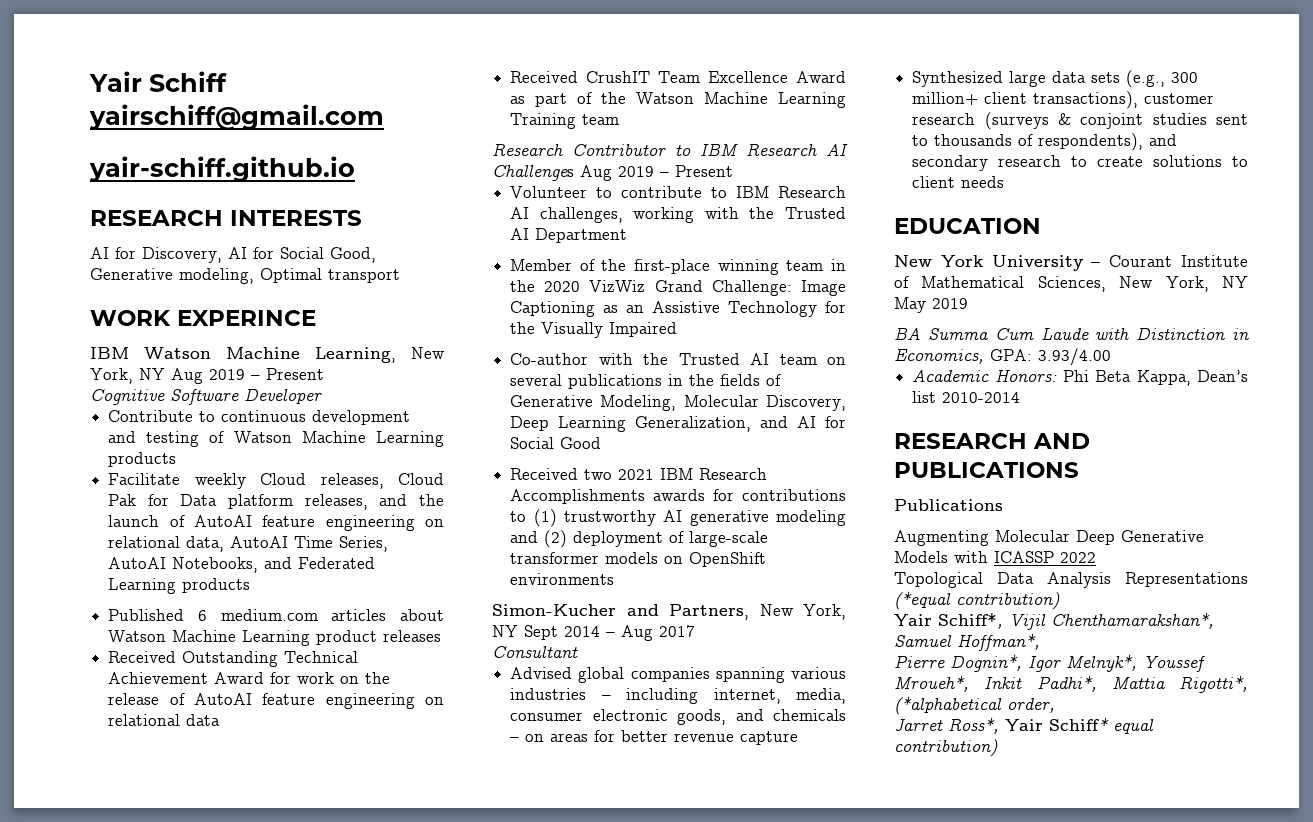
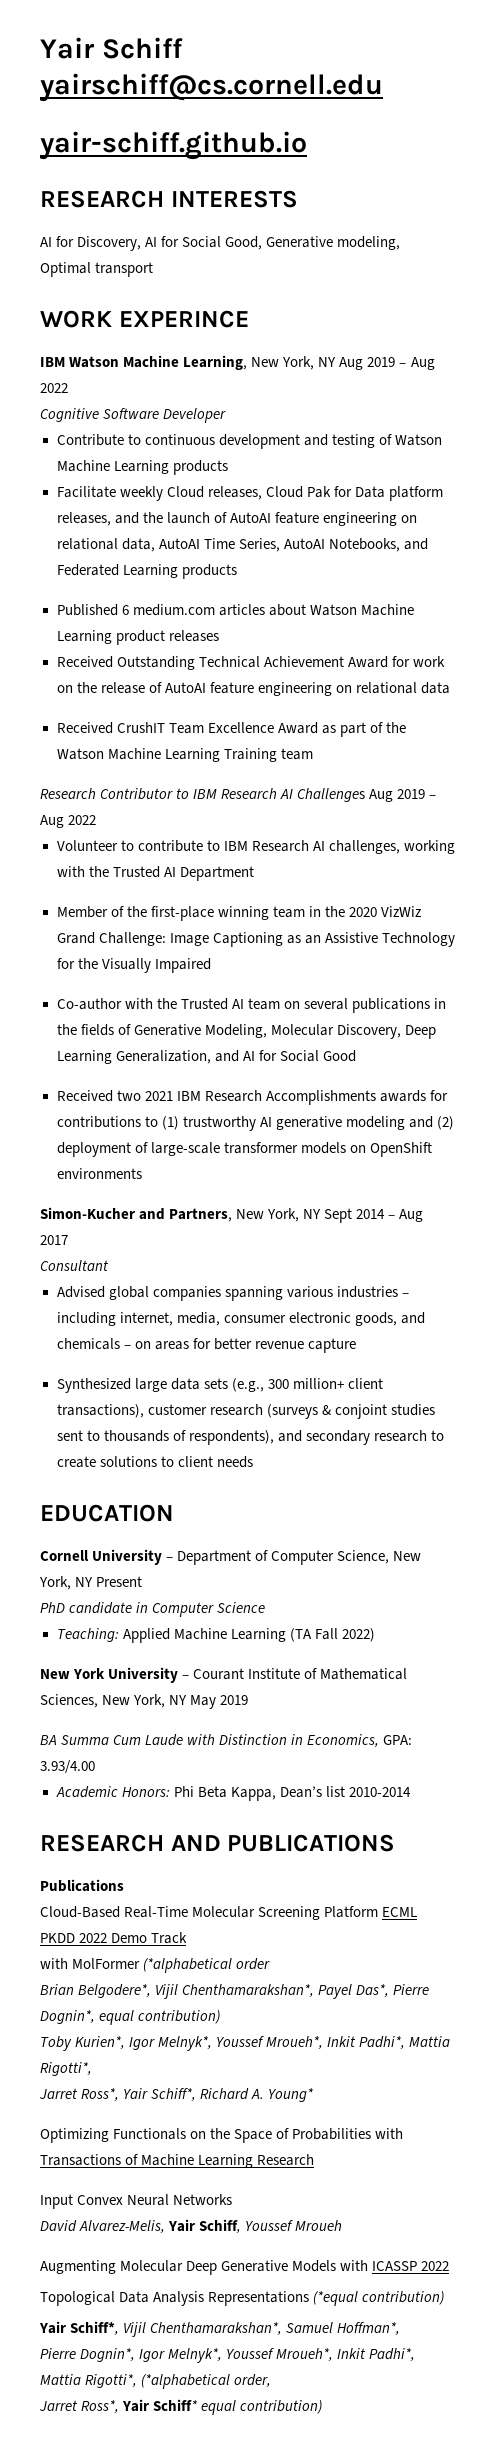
[89,104,384,130] yairschiff@gmail.com -> [40,73,383,102] yairschiff@cs.cornell.edu
[266,368,324,380] Present -> [410,357,435,370] [40,383,68,393] Aug 2022
[675,165,733,177] Present -> [40,815,97,828] Aug 2022
(1041, 226) none -> [40,1549,422,1565] [39,1576,143,1590] [40,1602,266,1617] [56,1628,375,1643] // Cornell University – Department of Computer Science, New York, NY Present // PhD candidate in Computer Science // Teaching: Applied Machine Learning (TA Fall 2022)
(1003, 505) none -> [40,1906,418,1920] [40,1932,188,1944] [40,1958,271,1973] [40,1984,430,1999] [40,2010,221,2025] [40,2036,451,2051] [40,2062,92,2076] [39,2088,315,2102] [40,2128,404,2143] [40,2154,315,2168] [40,2194,233,2209] [40,2219,343,2234] // Cloud-Based Real-Time Molecular Screening Platform ECML PKDD 2022 Demo Track // with MolFormer (*alphabetical order // Brian Belgodere*, Vijil Chenthamarakshan*, Payel Das*, Pierre Dognin*, equal contribution) // Toby Kurien*, Igor Melnyk*, Youssef Mroueh*, Inkit Padhi*, Mattia Rigotti*, // Jarret Ross*, Yair Schiff*, Richard A. Young* // Optimizing Functionals on the Space of Probabilities with Transactions of Machine Learning Research // Input Convex Neural Networks // David Alvarez-Melis, Yair Schiff, Youssef Mroueh

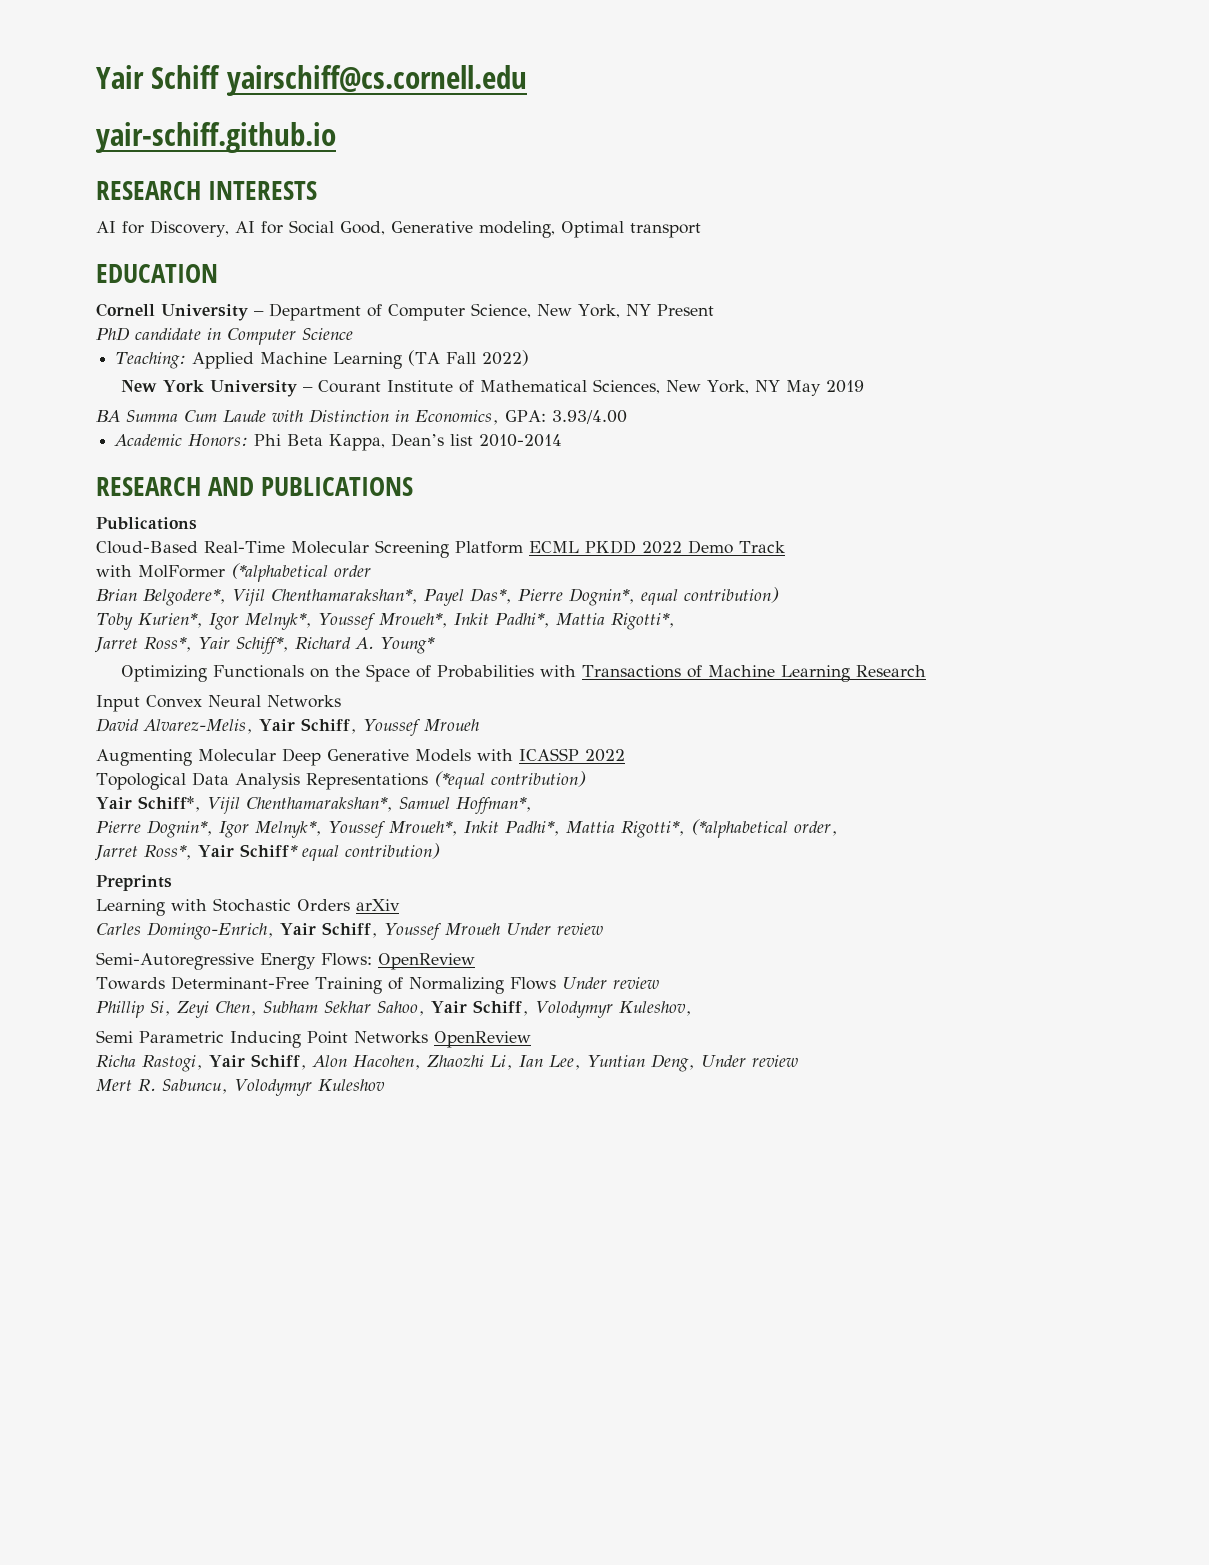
[40,310,249,328] [40,355,435,370] [40,383,68,393] [40,408,227,423] [56,434,442,449] [56,460,228,475] [56,486,443,501] [56,512,417,526] [56,538,428,552] [56,564,237,579] [56,604,414,616] [56,630,219,645] [56,656,445,670] [56,682,450,696] [56,722,406,737] [56,748,313,762] [40,788,437,802] [40,815,97,828] [56,840,455,854] [56,866,254,881] [56,906,421,921] [56,932,455,947] [56,958,211,973] [56,998,446,1013] [56,1024,436,1039] [56,1050,356,1064] [56,1090,448,1105] [56,1116,454,1131] [56,1142,432,1157] [56,1168,142,1179] [40,1207,424,1223] [40,1235,68,1245] [40,1260,109,1271] [56,1286,409,1301] [56,1312,425,1326] [56,1338,356,1353] [56,1378,383,1393] [56,1404,435,1419] [56,1430,444,1445] [56,1456,253,1468] // WORK EXPERINCE // IBM Watson Machine Learning, New York, NY Aug 2019 – Aug 2022 // Cognitive Software Developer // Contribute to continuous development and testing of Watson Machine Learning products // Facilitate weekly Cloud releases, Cloud Pak for Data platform releases, and the launch of AutoAI feature engineering on relational data, AutoAI Time Series, AutoAI Notebooks, and Federated Learning products // Published 6 medium.com articles about Watson Machine Learning product releases // Received Outstanding Technical Achievement Award for work on the release of AutoAI feature engineering on relational data // Received CrushIT Team Excellence Award as part of the Watson Machine Learning Training team // Research Contributor to IBM Research AI Challenges Aug 2019 – Aug 2022 // Volunteer to contribute to IBM Research AI challenges, working with the Trusted AI Department // Member of the first-place winning team in the 2020 VizWiz Grand Challenge: Image Captioning as an Assistive Technology for the Visually Impaired // Co-author with the Trusted AI team on several publications in the fields of Generative Modeling, Molecular Discovery, Deep Learning Generalization, and AI for Social Good // Received two 2021 IBM Research Accomplishments awards for contributions to (1) trustworthy AI generative modeling and (2) deployment of large-scale transformer models on OpenShift environments // Simon-Kucher and Partners, New York, NY Sept 2014 – Aug 2017 // Consultant // Advised global companies spanning various industries – including internet, media, consumer electronic goods, and chemicals – on areas for better revenue capture // Synthesized large data sets (e.g., 300 million+ client transactions), customer research (surveys & conjoint studies sent to thousands of respondents), and secondary research to create solutions to client needs -> (701, 230) none
(323, 2407) none -> [96,875,172,891] [96,898,400,916] [96,922,603,940] [96,952,475,970] [96,976,659,994] [96,1000,692,1018] [96,1030,531,1048] [96,1054,798,1072] [96,1079,385,1096] // Preprints // Learning with Stochastic Orders arXiv // Carles Domingo-Enrich, Yair Schiff, Youssef Mroueh Under review // Semi-Autoregressive Energy Flows: OpenReview // Towards Determinant-Free Training of Normalizing Flows Under review // Phillip Si, Zeyi Chen, Subham Sekhar Sahoo, Yair Schiff, Volodymyr Kuleshov, // Semi Parametric Inducing Point Networks OpenReview // Richa Rastogi, Yair Schiff, Alon Hacohen, Zhaozhi Li, Ian Lee, Yuntian Deng, Under review // Mert R. Sabuncu, Volodymyr Kuleshov

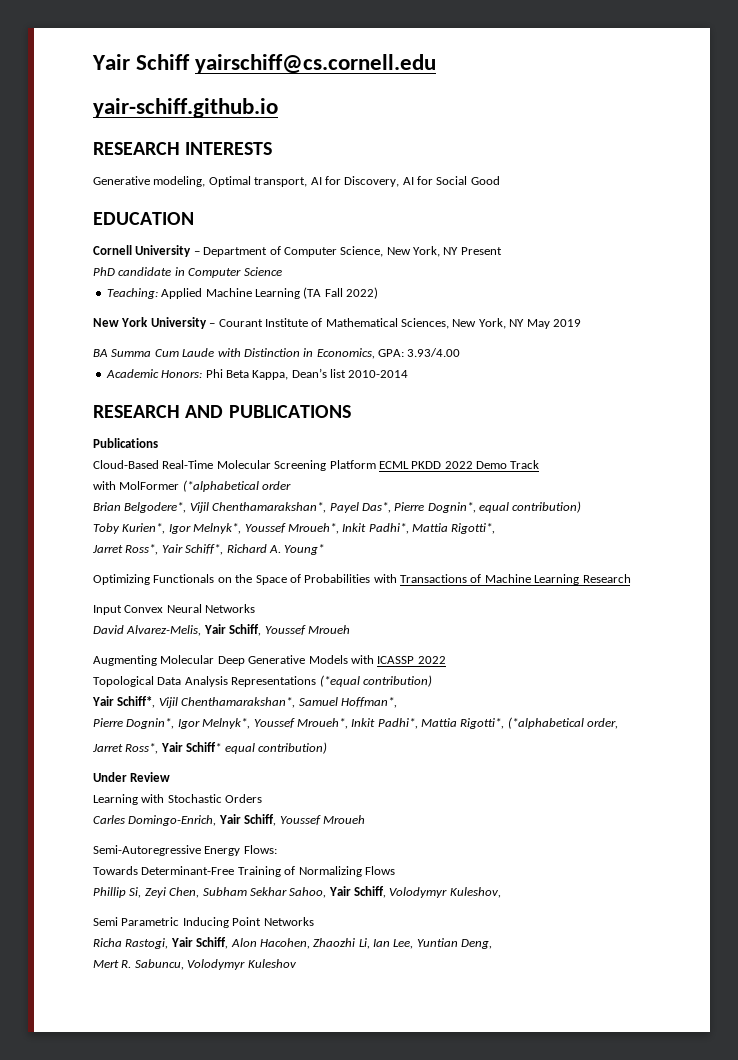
(318, 190) none -> [93,176,308,187] Generative modeling, Optimal transport,
[339,221,701,238] Good, Generative modeling, Optimal transport -> [470,176,500,185] Good
[96,875,172,891] Preprints -> [93,772,171,782] Under Review
[356,899,400,911] arXiv -> (263, 798) none
[505,923,603,936] Under review -> (365, 819) none
[378,953,475,970] OpenReview -> (277, 849) none
[561,977,659,990] Under review -> (395, 870) none
[434,1031,531,1048] OpenReview -> (314, 921) none
[700,1055,798,1068] Under review -> (493, 944) none

